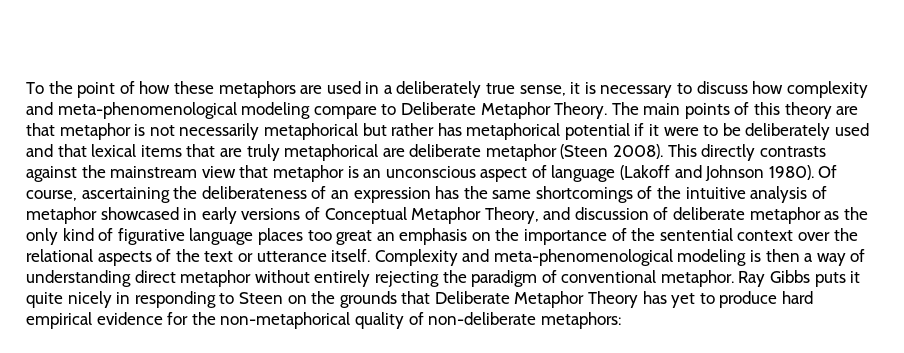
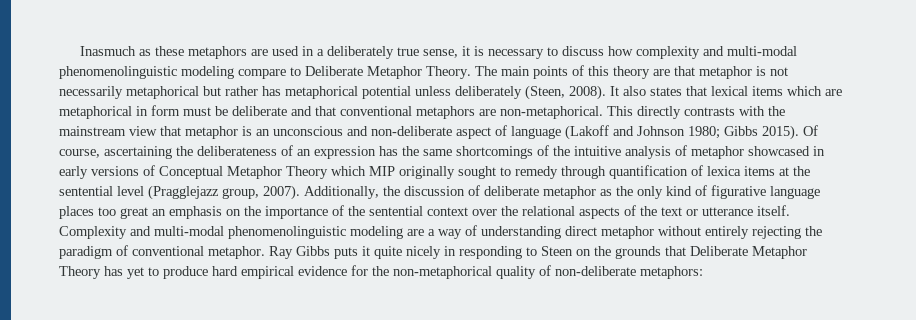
[26,81,171,98] To the point of how -> [79,46,151,56] Inasmuch as
[57,102,237,119] meta-phenomenological -> [726,46,797,56] [59,66,177,79] multi-modal phenomenolinguistic
[634,123,870,140] [26,144,664,161] if it were to be deliberately used and that lexical items that are truly metaphorical are deliberate metaphor (Steen 2008). -> [415,85,842,100] [59,105,603,119] unless deliberately (Steen, 2008). It also states that lexical items which are metaphorical in form must be deliberate and that conventional metaphors are non-metaphorical.
[26,166,77,182] against -> [739,106,765,116] with
(476, 172) none -> [347,126,452,136] and non-deliberate
[768,165,814,180] 1980). -> [688,125,799,140] 1980; Gibbs 2015).
[484,207,571,224] Theory, and -> [286,165,810,179] [59,185,400,200] Theory which MIP originally sought to remedy through quantification of lexica items at the sentential level (Pragglejazz group, 2007). Additionally, the
[493,249,800,266] meta-phenomenological modeling is then -> [154,226,424,239] multi-modal phenomenolinguistic modeling are

